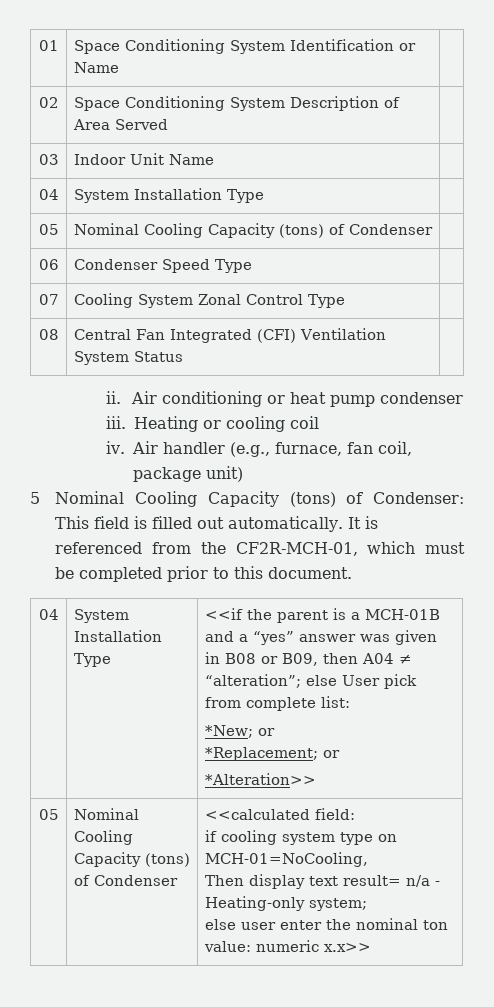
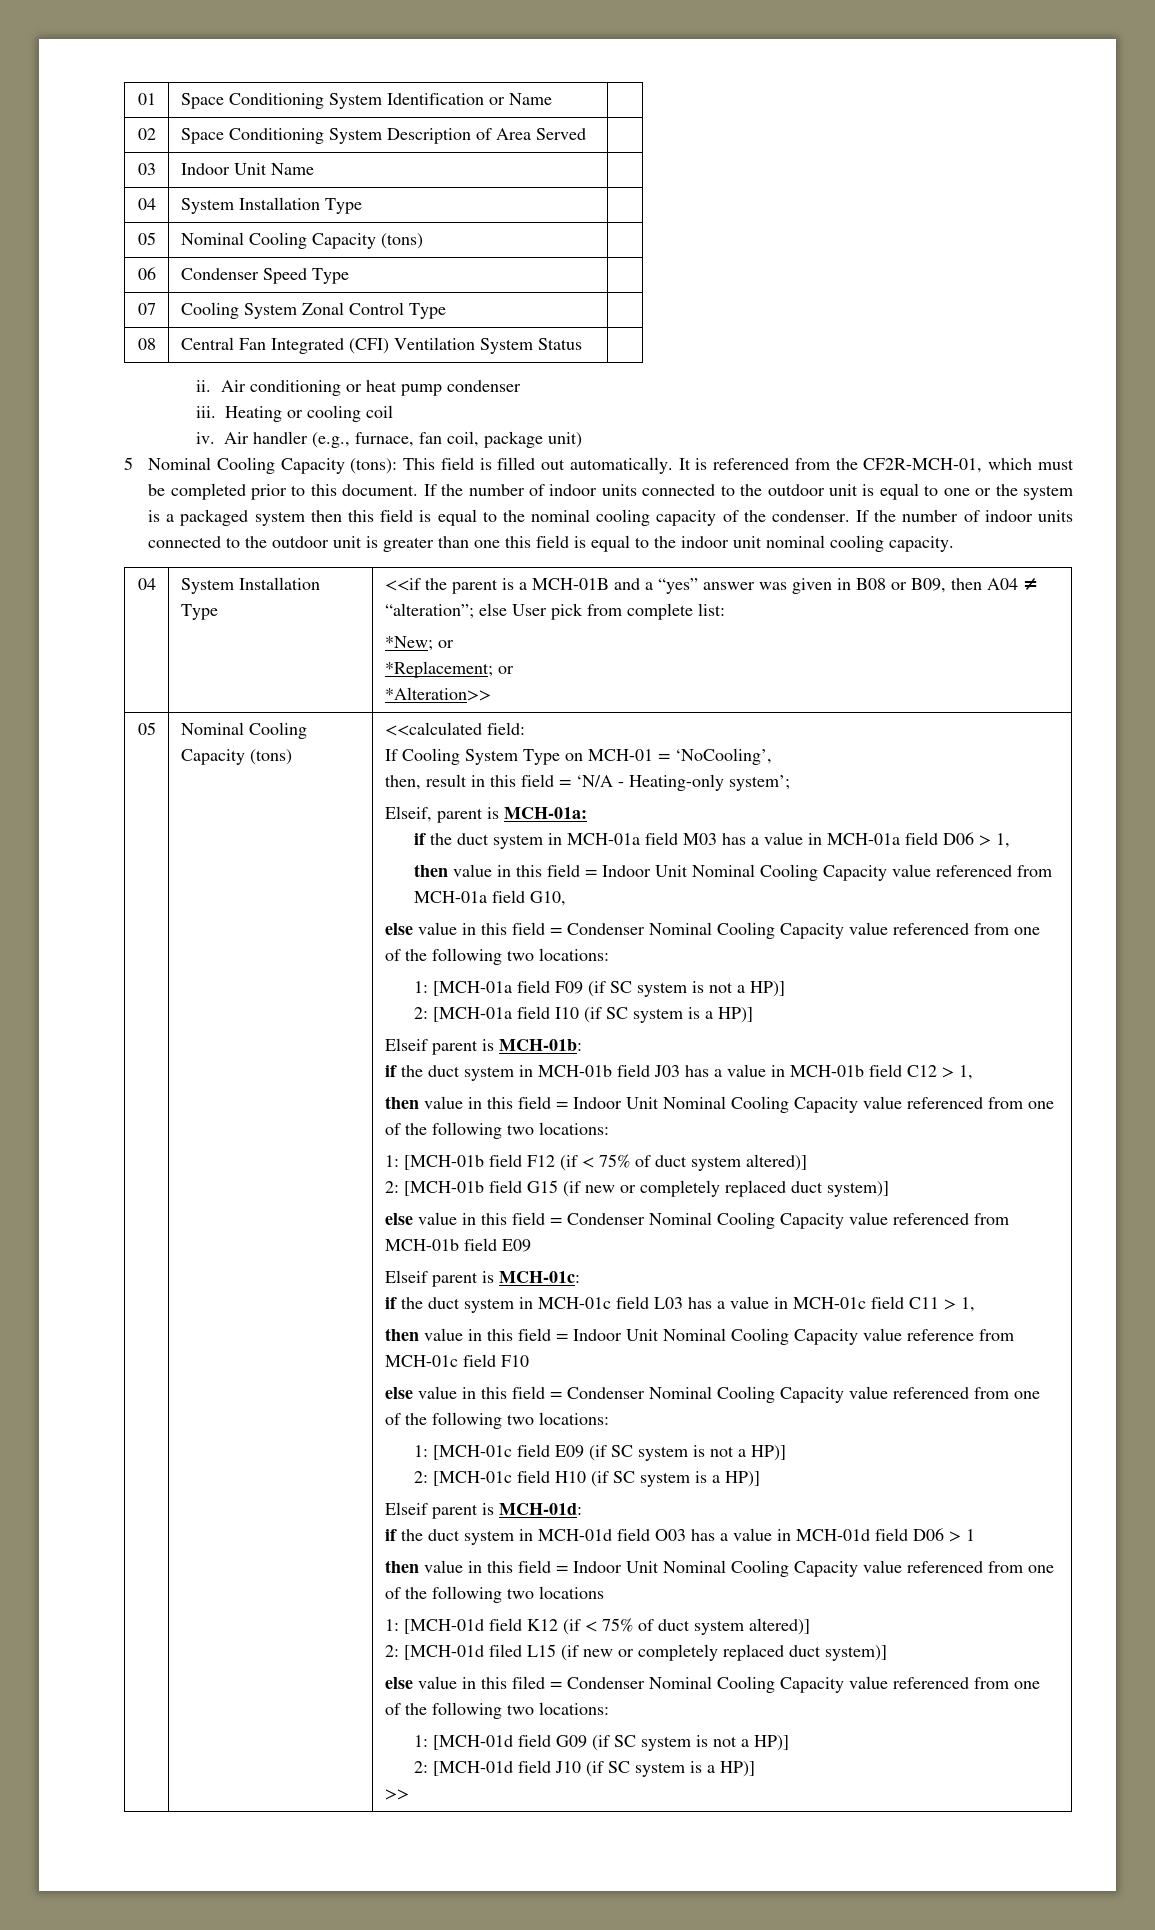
[328,224,433,235] of Condenser -> (423, 241) none
[289,492,465,507] (tons) of Condenser: -> [350,458,398,474] (tons):
(353, 573) none -> [423,483,1074,500] [148,509,1073,526] [148,535,955,552] If the number of indoor units connected to the outdoor unit is equal to one or the system is a packaged system then this field is equal to the nominal cooling capacity of the condenser. If the number of indoor units connected to the outdoor unit is greater than one this field is equal to the indoor unit nominal cooling capacity.
[73,875,178,886] of Condenser -> (292, 757) none
[204,830,397,845] [204,852,368,867] [204,874,440,889] [204,896,367,911] [204,918,448,930] [203,940,371,952] if cooling system type on MCH-01=NoCooling, // Then display text result= n/a - Heating-only system; // else user enter the nominal ton value: numeric x.x>> -> [384,748,772,765] [384,774,790,791] [384,806,587,823] [413,832,1010,849] [413,864,1052,881] [413,890,566,906] [384,922,1040,939] [384,948,609,965] [413,980,785,997] [413,1006,753,1023] [384,1038,582,1055] [384,1064,973,1081] [384,1096,1054,1113] [384,1122,609,1139] [384,1154,807,1171] [384,1180,889,1197] [384,1212,1009,1229] [384,1238,531,1252] [384,1270,580,1287] [384,1296,975,1313] [384,1328,1014,1345] [384,1354,529,1367] [384,1386,1040,1403] [384,1412,609,1429] [413,1444,786,1461] [413,1470,760,1487] [384,1502,582,1519] [384,1528,975,1545] [384,1560,1054,1577] [384,1586,604,1603] [384,1618,810,1635] [384,1644,887,1661] [384,1676,1040,1693] [384,1702,609,1719] [413,1734,789,1751] [413,1760,755,1777] [384,1789,409,1800] If Cooling System Type on MCH-01 = ‘NoCooling’, // then, result in this field = ‘N/A - Heating-only system’; // Elseif, parent is MCH-01a: // if the duct system in MCH-01a field M03 has a value in MCH-01a field D06 > 1, // then value in this field = Indoor Unit Nominal Cooling Capacity value referenced from MCH-01a field G10, // else value in this field = Condenser Nominal Cooling Capacity value referenced from one of the following two locations: // 1: [MCH-01a field F09 (if SC system is not a HP)] // 2: [MCH-01a field I10 (if SC system is a HP)] // Elseif parent is MCH-01b: // if the duct system in MCH-01b field J03 has a value in MCH-01b field C12 > 1, // then value in this field = Indoor Unit Nominal Cooling Capacity value referenced from one of the following two locations: // 1: [MCH-01b field F12 (if < 75% of duct system altered)] // 2: [MCH-01b field G15 (if new or completely replaced duct system)] // else value in this field = Condenser Nominal Cooling Capacity value referenced from MCH-01b field E09 // Elseif parent is MCH-01c: // if the duct system in MCH-01c field L03 has a value in MCH-01c field C11 > 1, // then value in this field = Indoor Unit Nominal Cooling Capacity value reference from MCH-01c field F10 // else value in this field = Condenser Nominal Cooling Capacity value referenced from one of the following two locations: // 1: [MCH-01c field E09 (if SC system is not a HP)] // 2: [MCH-01c field H10 (if SC system is a HP)] // Elseif parent is MCH-01d: // if the duct system in MCH-01d field O03 has a value in MCH-01d field D06 > 1 // then value in this field = Indoor Unit Nominal Cooling Capacity value referenced from one of the following two locations // 1: [MCH-01d field K12 (if < 75% of duct system altered)] // 2: [MCH-01d filed L15 (if new or completely replaced duct system)] // else value in this filed = Condenser Nominal Cooling Capacity value referenced from one of the following two locations: // 1: [MCH-01d field G09 (if SC system is not a HP)] // 2: [MCH-01d field J10 (if SC system is a HP)] // >>

